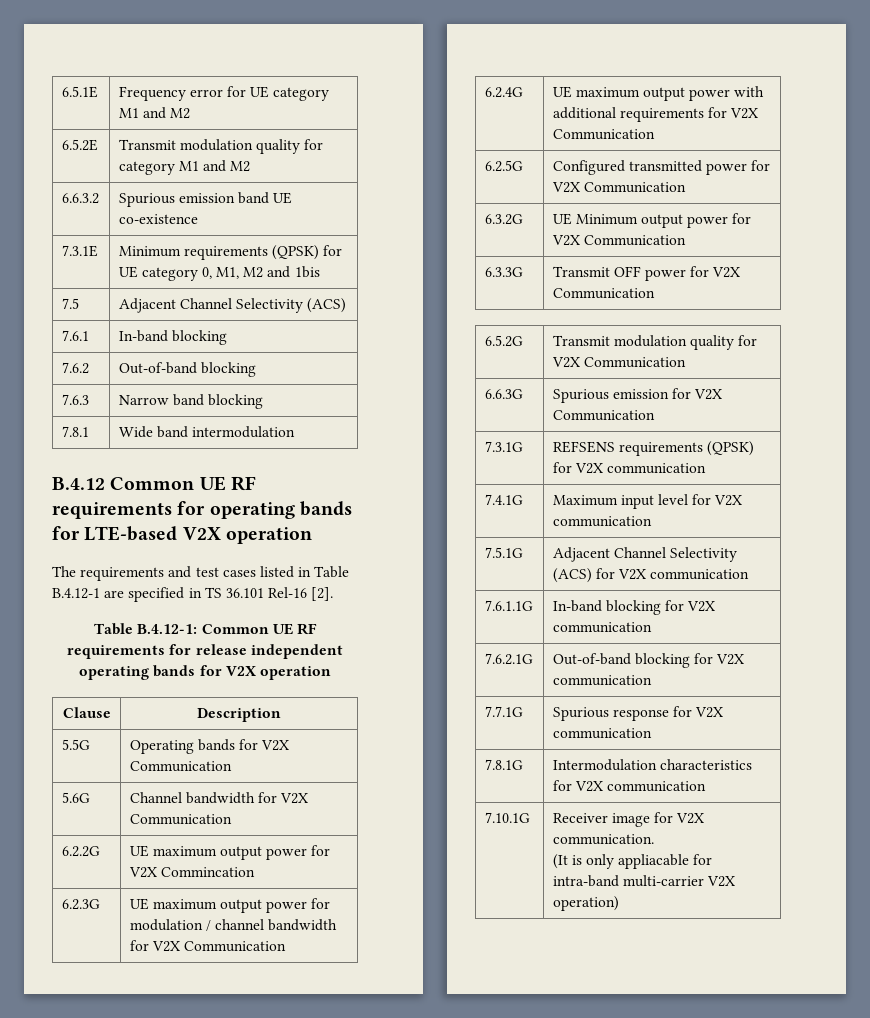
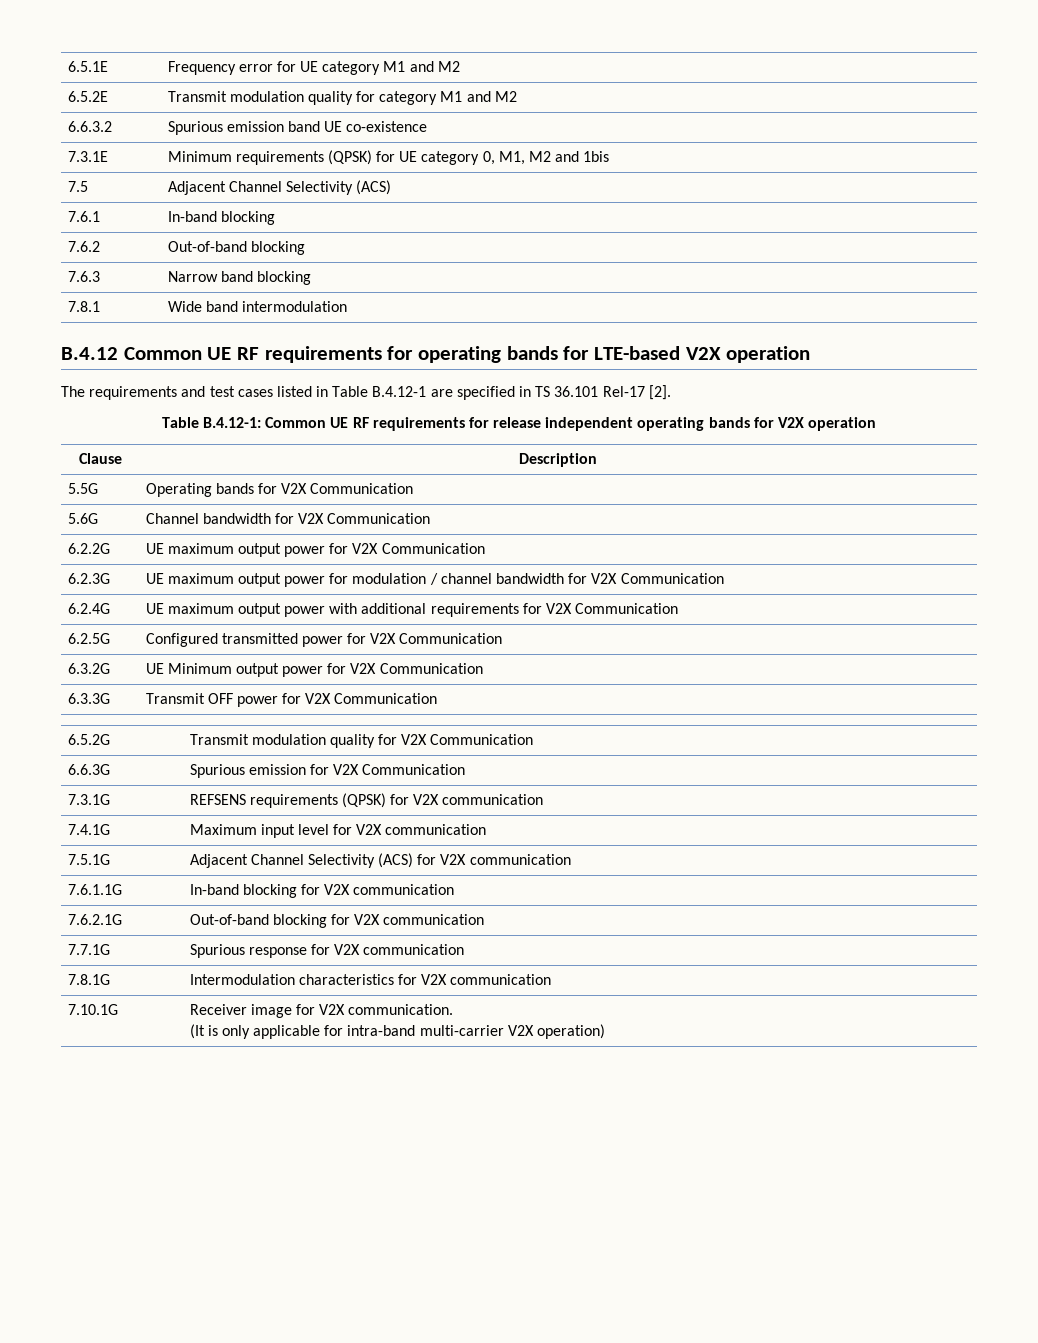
[268,587,308,598] Rel-16 -> [602,386,645,397] Rel-17
[160,867,255,877] Commincation -> [381,543,485,554] Communication
[618,854,690,869] appliacable -> [253,1025,321,1039] applicable

